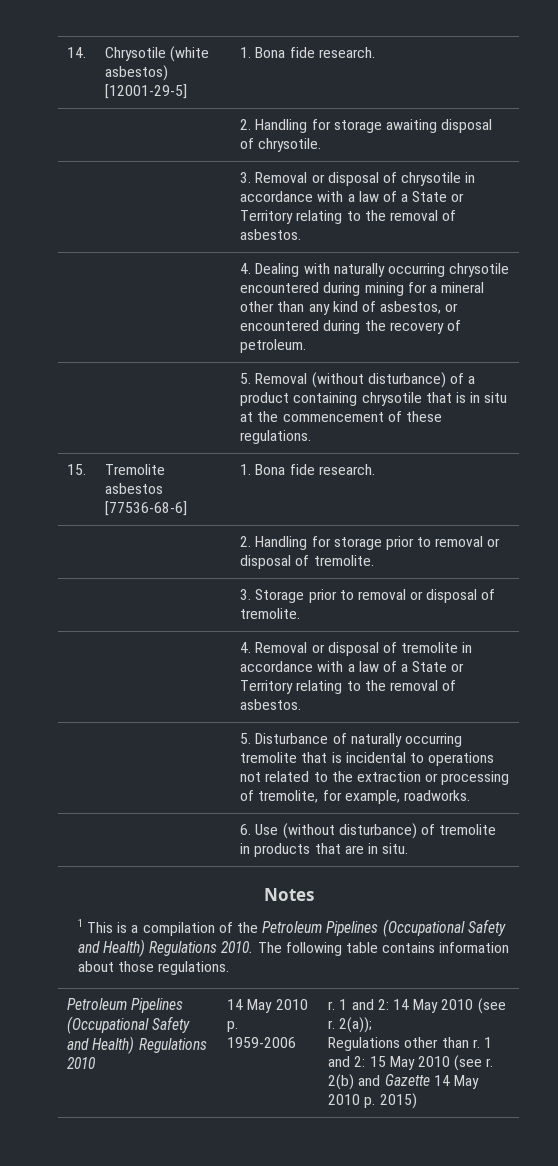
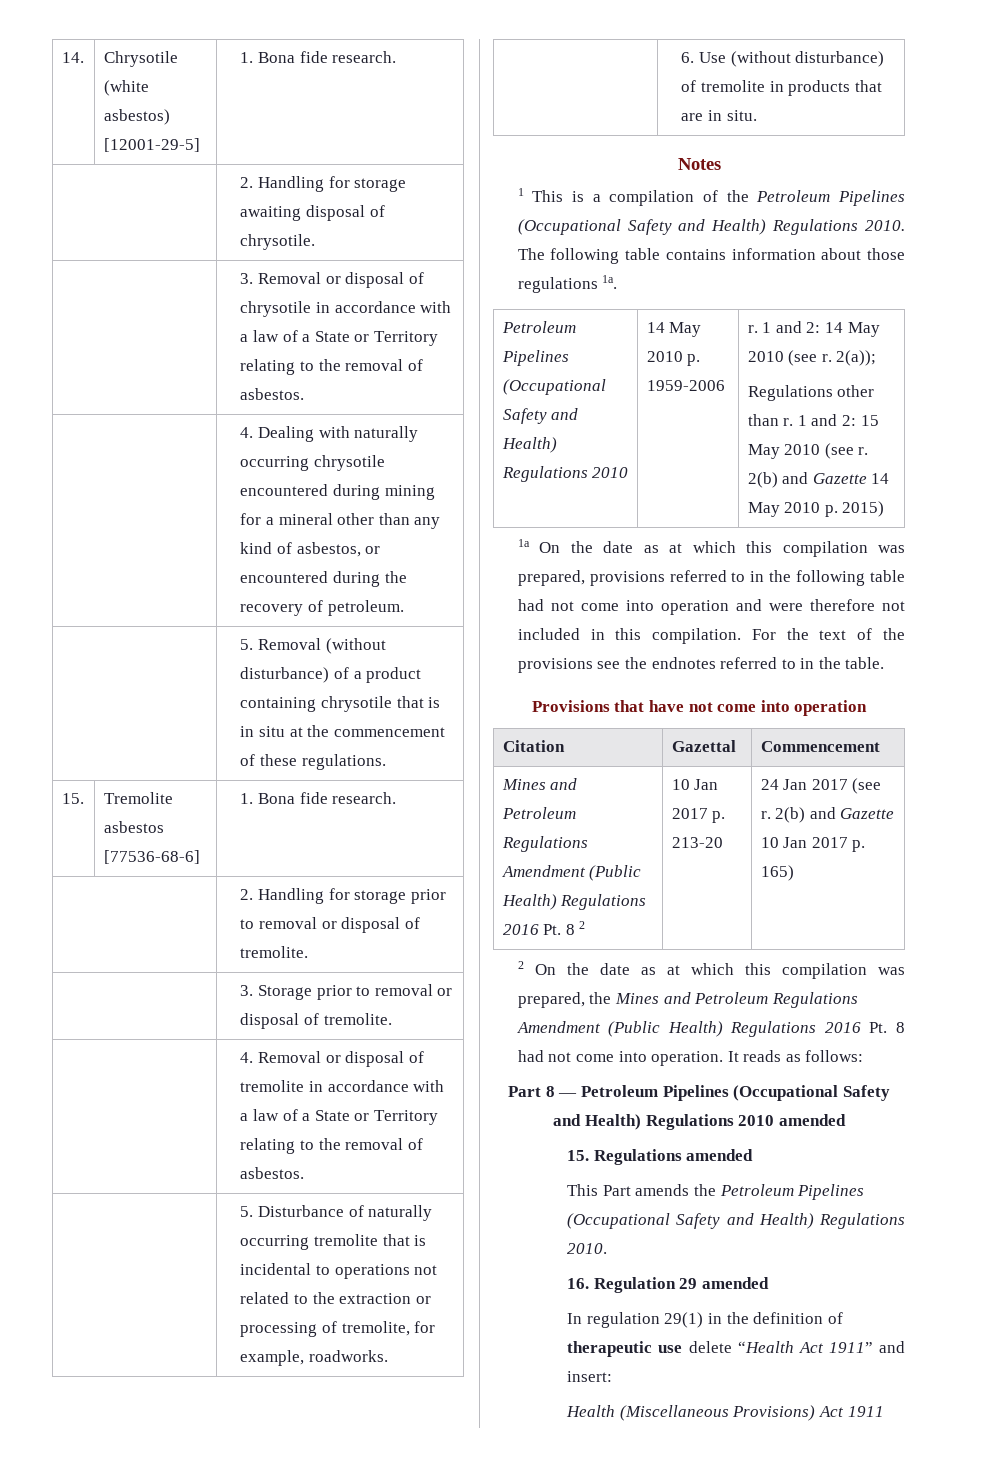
[158,961,230,975] regulations. -> [517,275,618,293] regulations 1a.
(417, 1101) none -> [517,539,905,557] [517,570,906,586] [517,599,905,615] [517,628,905,644] [517,657,885,673] [531,700,868,716] [502,740,565,752] [671,740,736,752] [760,741,880,752] [501,778,578,790] [501,807,576,819] [501,836,588,852] [501,865,642,881] [501,894,647,910] [502,921,586,935] [671,779,719,790] [671,808,726,823] [671,837,723,848] [760,778,882,794] [760,807,895,823] [760,837,866,852] [760,865,794,881] [517,961,905,979] [517,992,858,1008] [516,1021,905,1037] [517,1050,864,1066] [508,1085,890,1101] [553,1114,846,1130] [567,1149,754,1165] [567,1184,865,1200] [567,1213,905,1229] [567,1243,608,1254] [567,1277,770,1293] [567,1312,843,1328] [567,1341,905,1357] [567,1371,613,1382] [566,1405,884,1421] // 1a On the date as at which this compilation was prepared, provisions referred to in the following table had not come into operation and were therefore not included in this compilation. For the text of the provisions see the endnotes referred to in the table. // Provisions that have not come into operation // Citation | Gazettal | Commencement // Mines and Petroleum Regulations Amendment (Public Health) Regulations 2016 Pt. 8 2 | 10 Jan 2017 p. 213-20 | 24 Jan 2017 (see r. 2(b) and Gazette 10 Jan 2017 p. 165) // 2 On the date as at which this compilation was prepared, the Mines and Petroleum Regulations Amendment (Public Health) Regulations 2016 Pt. 8 had not come into operation. It reads as follows: // Part 8 — Petroleum Pipelines (Occupational Safety and Health) Regulations 2010 amended // 15. Regulations amended // This Part amends the Petroleum Pipelines (Occupational Safety and Health) Regulations 2010. // 16. Regulation 29 amended // In regulation 29(1) in the definition of therapeutic use delete “Health Act 1911” and insert: // Health (Miscellaneous Provisions) Act 1911

